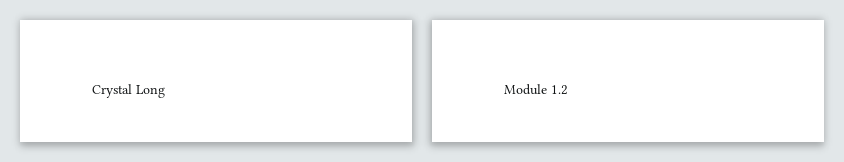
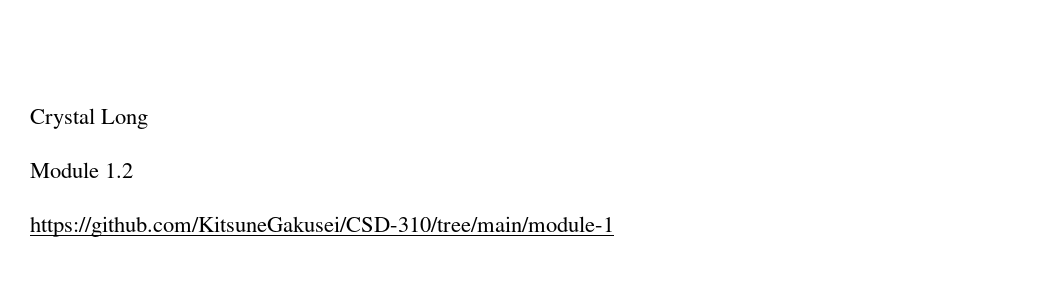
(568, 90) none -> [30,216,614,237] // https://github.com/KitsuneGakusei/CSD-310/tree/main/module-1

